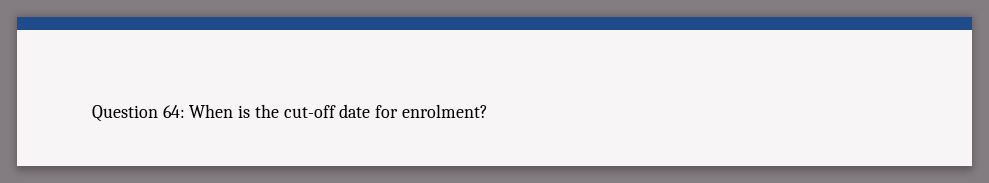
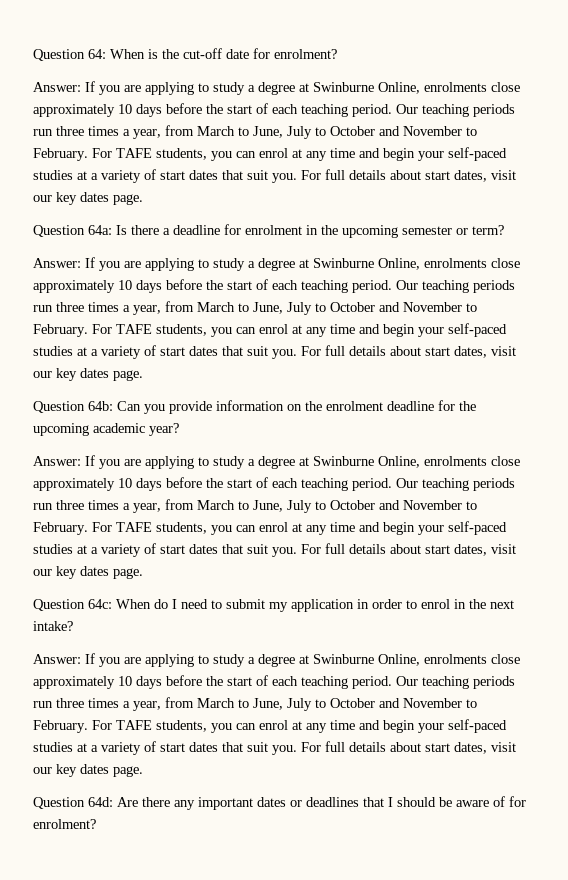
(488, 111) none -> [33,81,520,95] [33,103,515,117] [33,125,477,139] [33,147,507,161] [33,169,516,183] [33,192,143,205] [33,224,504,238] [33,257,520,271] [33,279,515,293] [33,301,477,315] [33,323,507,337] [33,345,516,359] [33,368,143,381] [33,400,476,414] [33,423,179,436] [33,455,520,469] [33,477,515,491] [33,499,477,513] [33,521,507,535] [33,543,516,557] [33,566,143,579] [33,599,514,612] [33,621,73,631] [33,653,520,667] [33,675,515,689] [33,697,477,711] [33,719,507,733] [33,741,516,755] [33,764,143,777] [33,796,526,810] [33,819,96,829] // Answer: If you are applying to study a degree at Swinburne Online, enrolments close approximately 10 days before the start of each teaching period. Our teaching periods run three times a year, from March to June, July to October and November to February. For TAFE students, you can enrol at any time and begin your self-paced studies at a variety of start dates that suit you. For full details about start dates, visit our key dates page. // Question 64a: Is there a deadline for enrolment in the upcoming semester or term? // Answer: If you are applying to study a degree at Swinburne Online, enrolments close approximately 10 days before the start of each teaching period. Our teaching periods run three times a year, from March to June, July to October and November to February. For TAFE students, you can enrol at any time and begin your self-paced studies at a variety of start dates that suit you. For full details about start dates, visit our key dates page. // Question 64b: Can you provide information on the enrolment deadline for the upcoming academic year? // Answer: If you are applying to study a degree at Swinburne Online, enrolments close approximately 10 days before the start of each teaching period. Our teaching periods run three times a year, from March to June, July to October and November to February. For TAFE students, you can enrol at any time and begin your self-paced studies at a variety of start dates that suit you. For full details about start dates, visit our key dates page. // Question 64c: When do I need to submit my application in order to enrol in the next intake? // Answer: If you are applying to study a degree at Swinburne Online, enrolments close approximately 10 days before the start of each teaching period. Our teaching periods run three times a year, from March to June, July to October and November to February. For TAFE students, you can enrol at any time and begin your self-paced studies at a variety of start dates that suit you. For full details about start dates, visit our key dates page. // Question 64d: Are there any important dates or deadlines that I should be aware of for enrolment?

